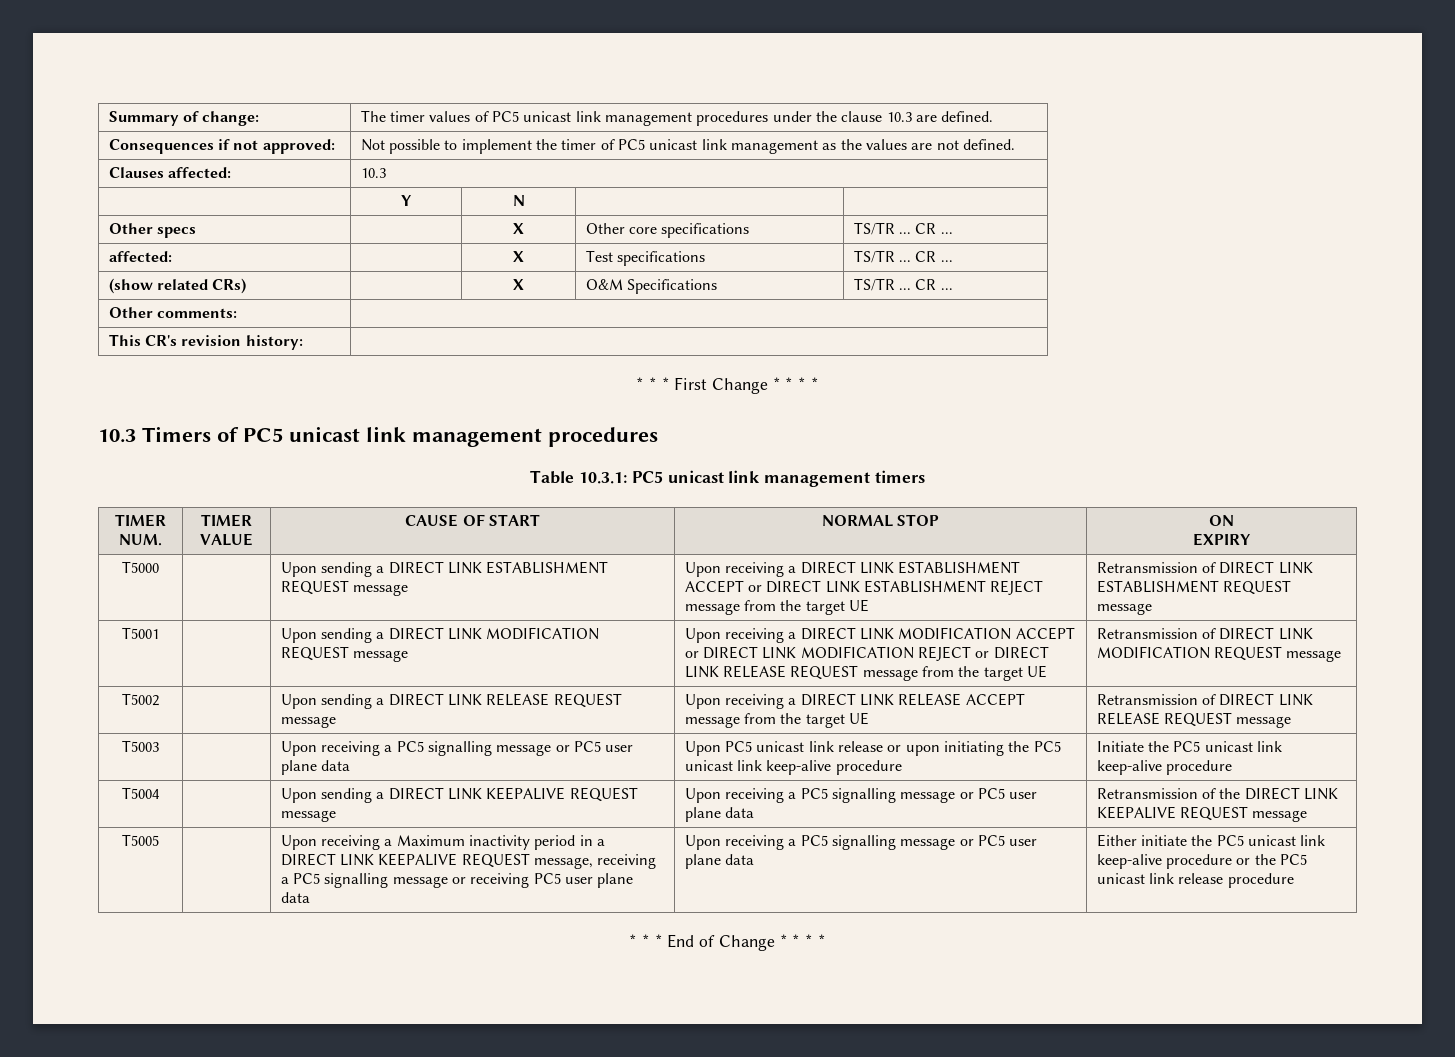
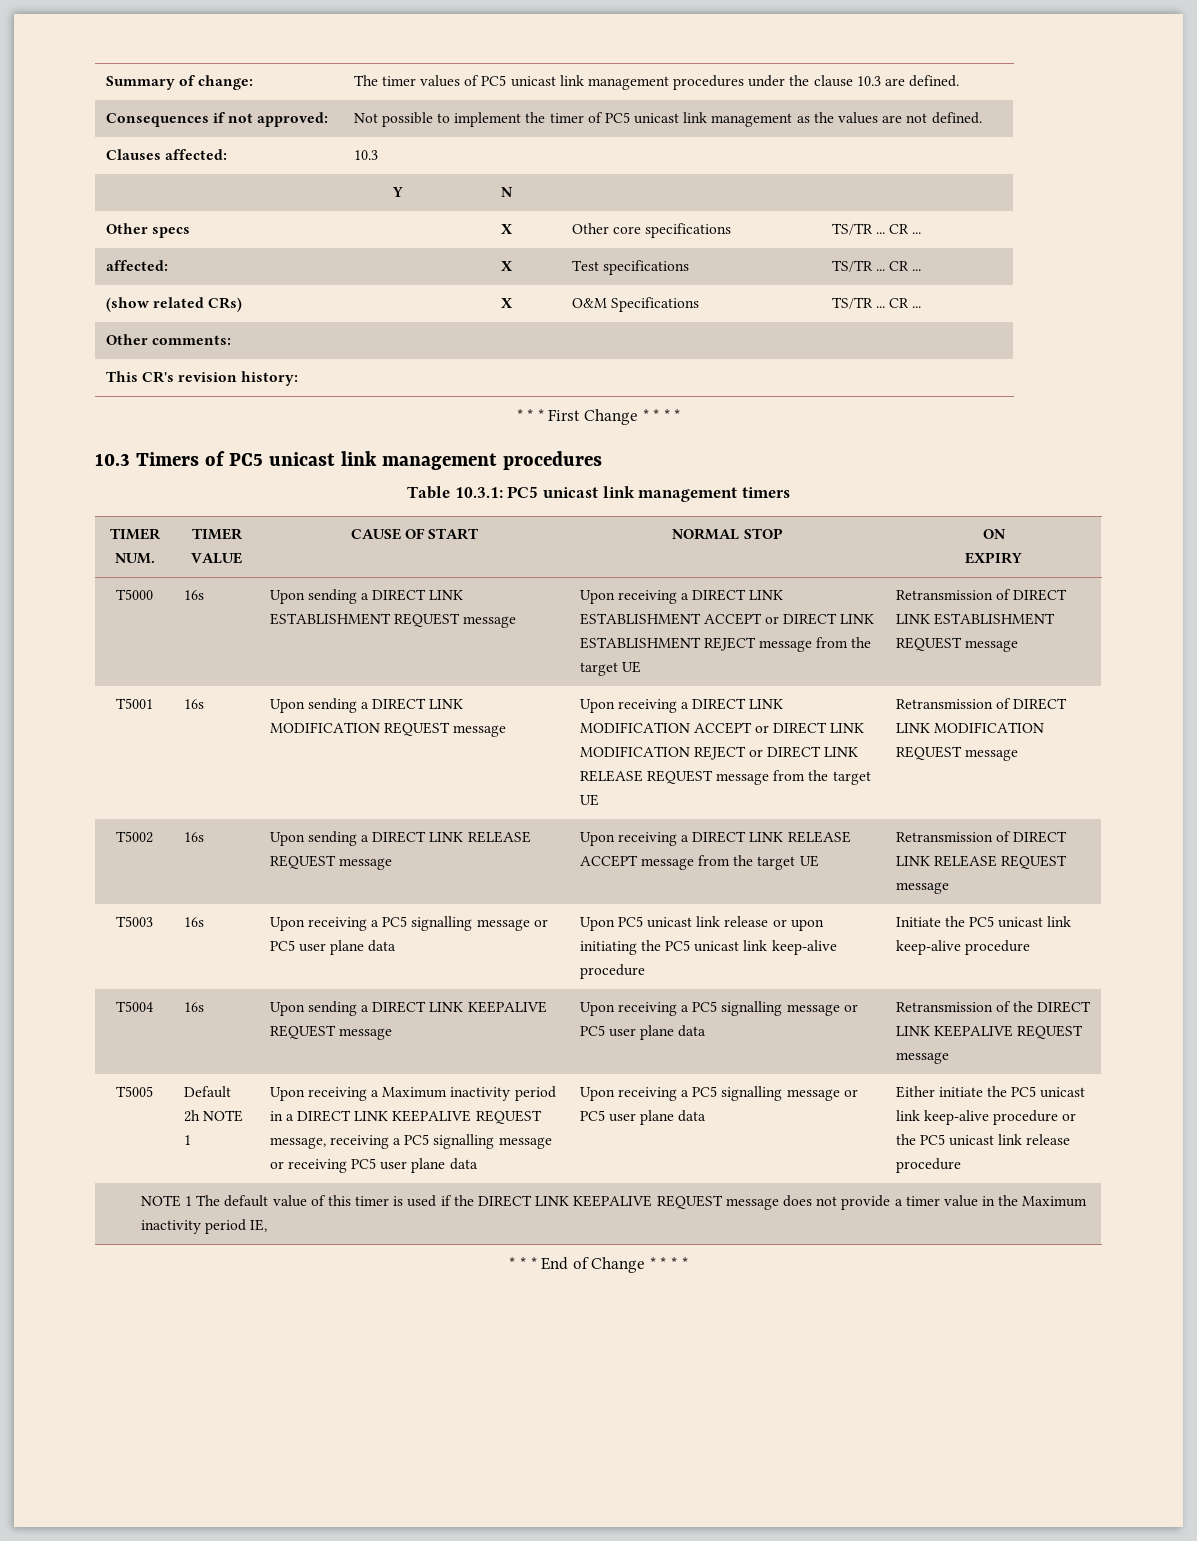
(159, 567) none -> [183,590,204,600] 16s
(159, 633) none -> [183,699,204,709] 16s
(159, 699) none -> [183,832,204,842] 16s
(159, 746) none -> [183,917,204,927] 16s
(160, 793) none -> [183,1002,204,1012] 16s
(159, 840) none -> [183,1086,231,1098] [183,1110,243,1122] [183,1135,191,1145] Default 2h NOTE 1
(1294, 880) none -> [140,1195,1088,1210] [140,1219,268,1234] // NOTE 1 The default value of this timer is used if the DIRECT LINK KEEPALIVE REQUEST message does not provide a timer value in the Maximum inactivity period IE,

